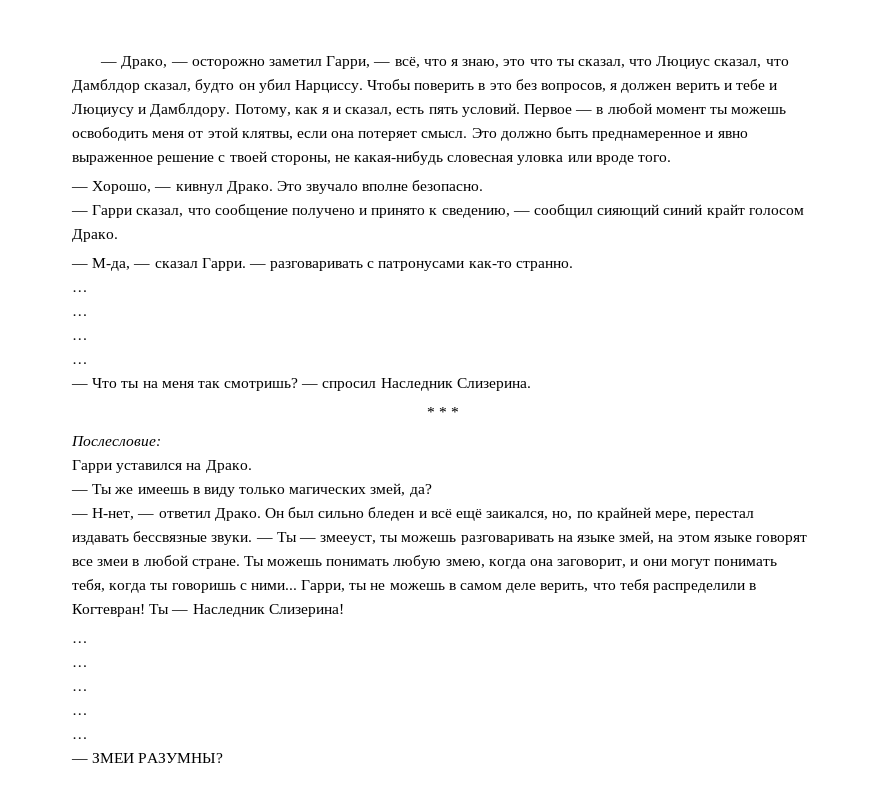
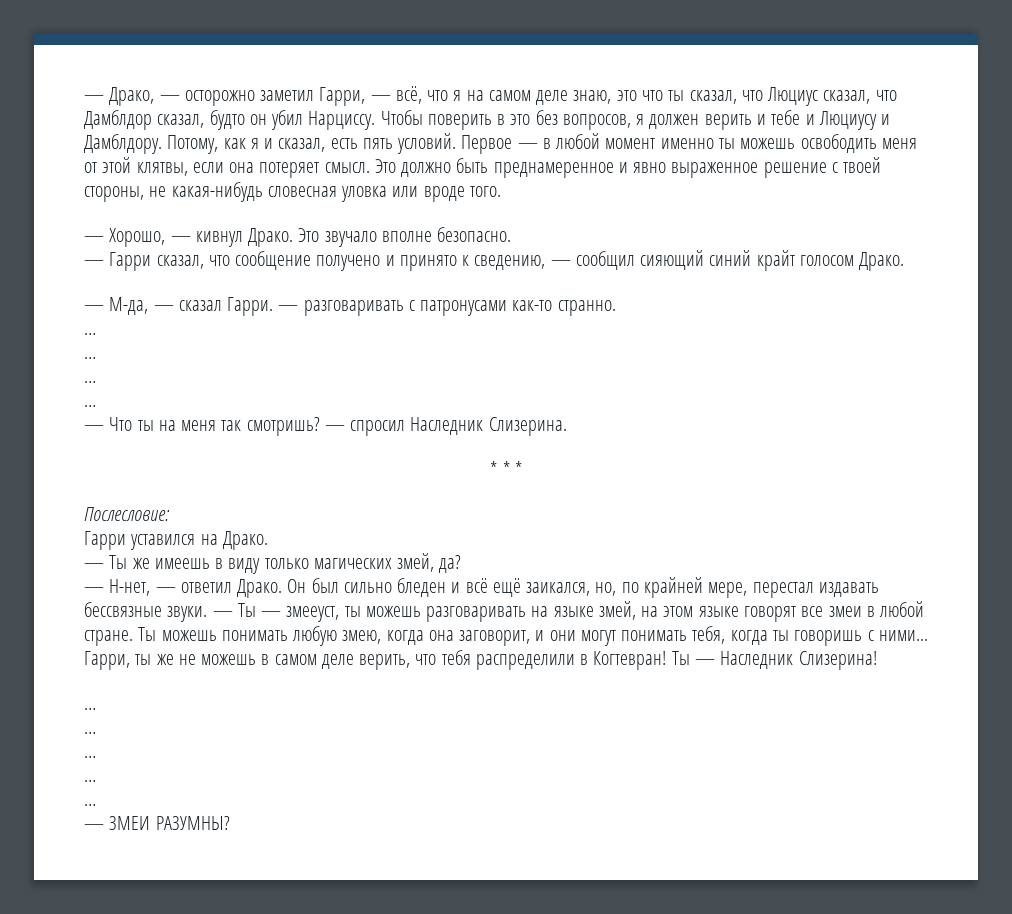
(458, 62) none -> [466,90,569,105] на самом деле
(706, 110) none -> [660,138,714,149] именно
(368, 586) none -> [156,654,174,665] же

